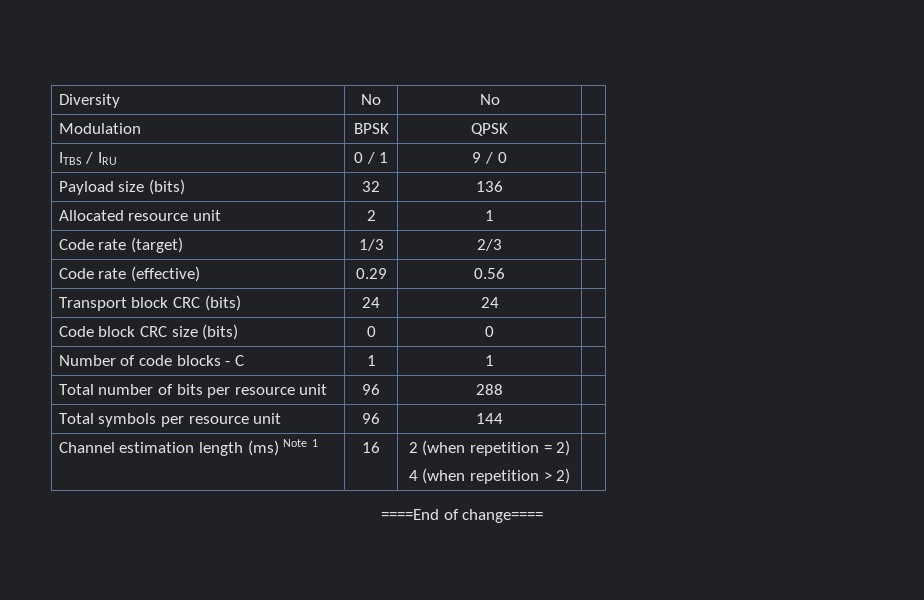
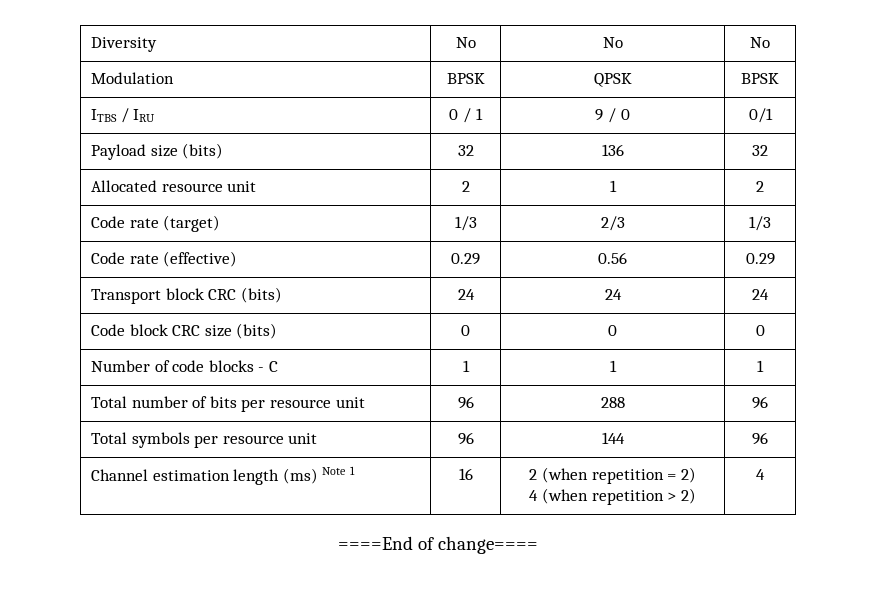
(500, 99) none -> [750,37,770,48] No
(508, 129) none -> [741,73,779,84] BPSK
(507, 157) none -> [748,108,773,123] 0/1
(503, 186) none -> [752,145,768,156] 32
(494, 215) none -> [756,181,764,192] 2
(502, 245) none -> [749,216,771,231] 1/3
(505, 273) none -> [745,253,775,265] 0.29
(499, 302) none -> [752,289,769,300] 24
(494, 331) none -> [755,325,765,336] 0
(494, 360) none -> [757,360,764,372] 1
(503, 389) none -> [752,396,768,409] 96
(503, 418) none -> [752,432,768,445] 96
(571, 476) none -> [756,469,765,480] 4

